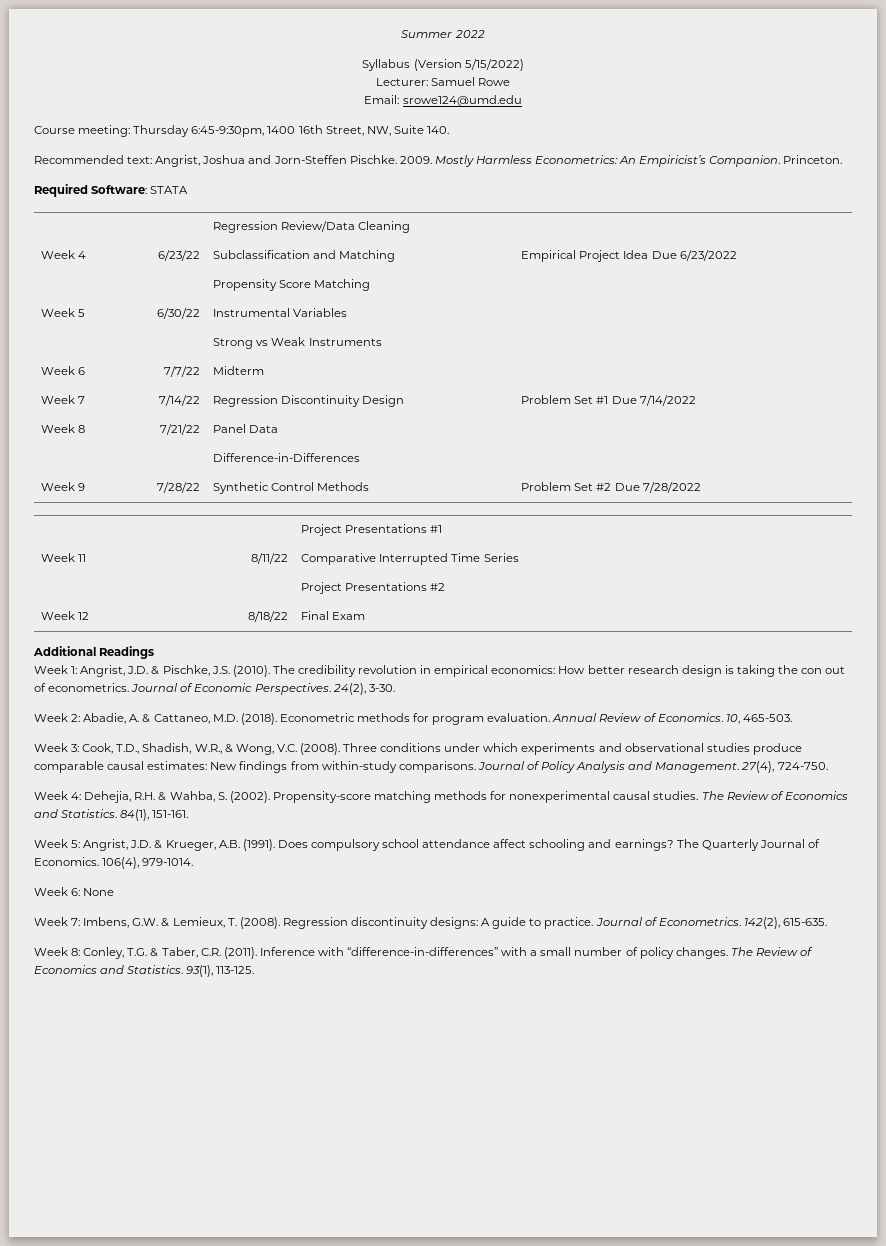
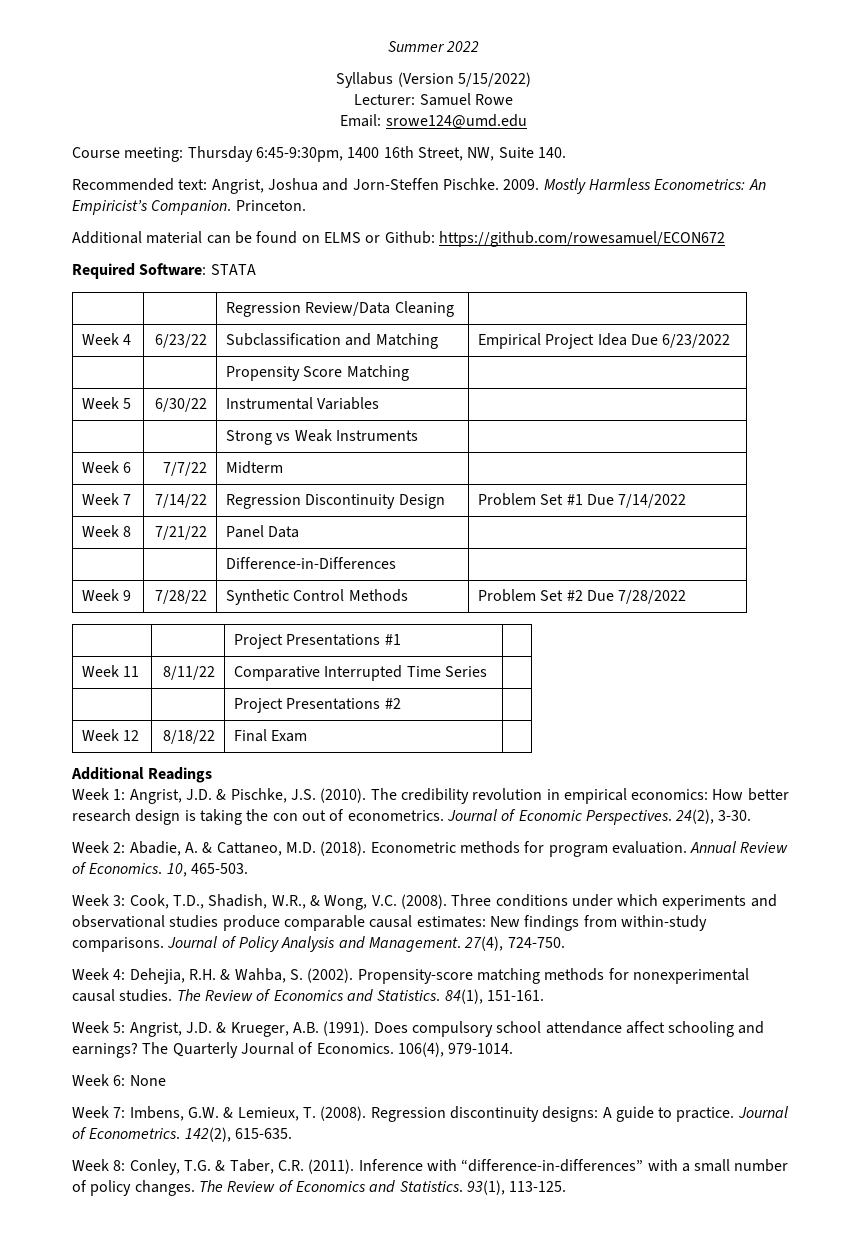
(843, 159) none -> [72,231,725,247] // Additional material can be found on ELMS or Github: https://github.com/rowesamuel/ECON672

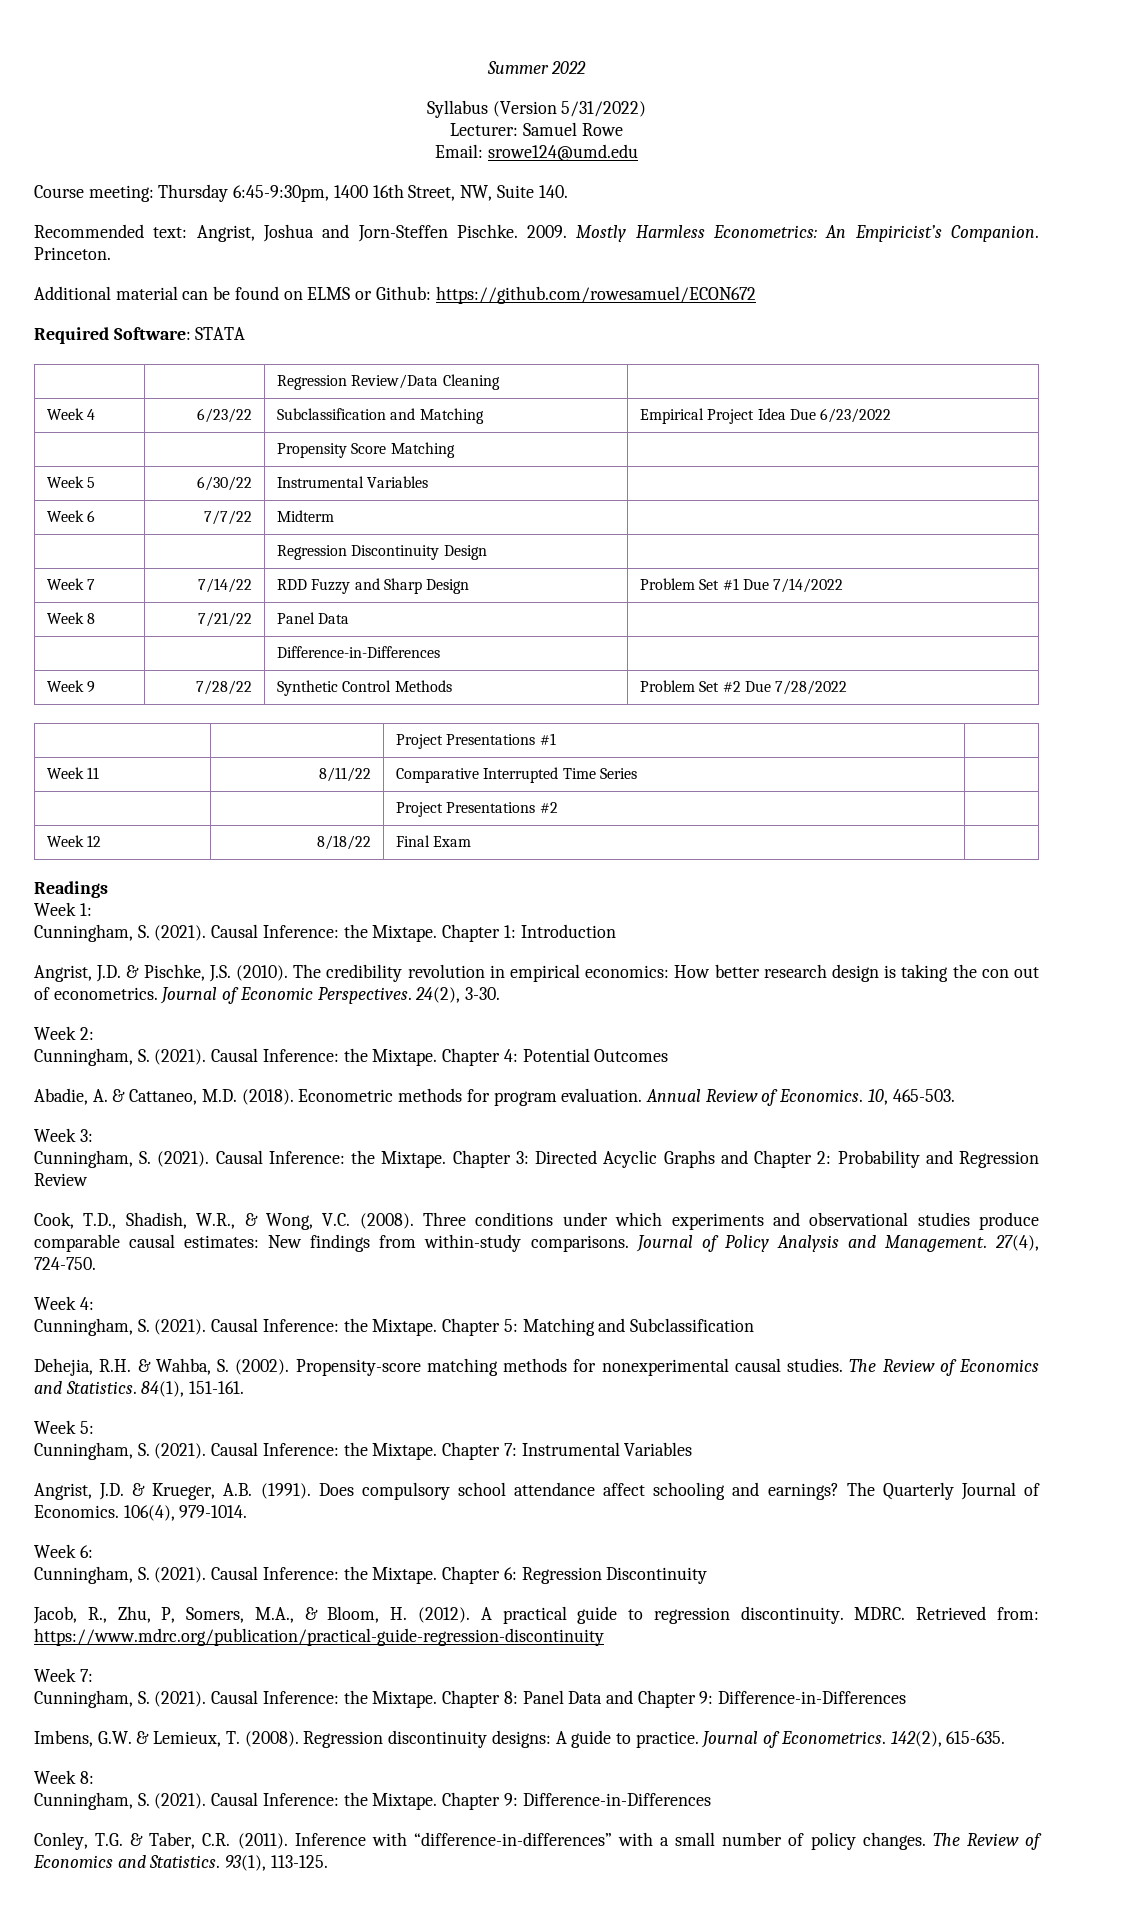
[457,72,531,87] 5/15/2022) -> [561,101,647,117] 5/31/2022)
[226,429,419,445] // | | Strong vs Weak Instruments | -> (429, 482) none
(284, 467) none -> [276,545,487,560] // | | Regression Discontinuity Design |
[226,494,396,509] Regression Discontinuity -> [276,578,422,594] RDD Fuzzy and Sharp
[71,767,144,780] Additional -> (472, 841) none
(126, 794) none -> [34,924,616,942] // Cunningham, S. (2021). Causal Inference: the Mixtape. Chapter 1: Introduction //
(126, 847) none -> [34,1048,669,1066] // Cunningham, S. (2021). Causal Inference: the Mixtape. Chapter 4: Potential Outcomes //
(126, 900) none -> [34,1150,1039,1168] [34,1173,88,1186] // Cunningham, S. (2021). Causal Inference: the Mixtape. Chapter 3: Directed Acyclic Graphs and Chapter 2: Probability and Regression Review //
(126, 974) none -> [34,1318,754,1336] // Cunningham, S. (2021). Causal Inference: the Mixtape. Chapter 5: Matching and Subclassification //
(126, 1027) none -> [34,1442,693,1460] // Cunningham, S. (2021). Causal Inference: the Mixtape. Chapter 7: Instrumental Variables //
[129,1075,166,1086] [72,1106,126,1118] None // Week 7: -> [34,1566,708,1584] [33,1606,1040,1624] [34,1628,604,1646] [34,1668,93,1682] [34,1690,907,1708] // Cunningham, S. (2021). Causal Inference: the Mixtape. Chapter 6: Regression Discontinuity // Jacob, R., Zhu, P, Somers, M.A., & Bloom, H. (2012). A practical guide to regression discontinuity. MDRC. Retrieved from: https://www.mdrc.org/publication/practical-guide-regression-discontinuity // Week 7: // Cunningham, S. (2021). Causal Inference: the Mixtape. Chapter 8: Panel Data and Chapter 9: Difference-in-Differences //
(126, 1165) none -> [34,1792,711,1810] // Cunningham, S. (2021). Causal Inference: the Mixtape. Chapter 9: Difference-in-Differences //

